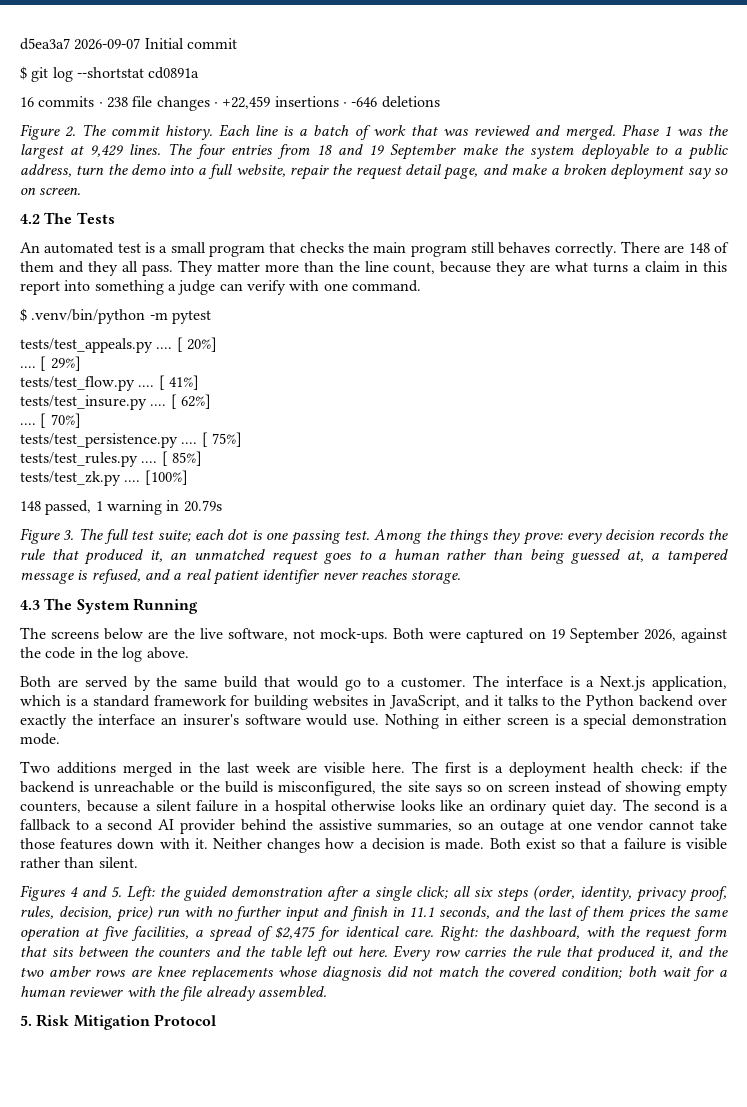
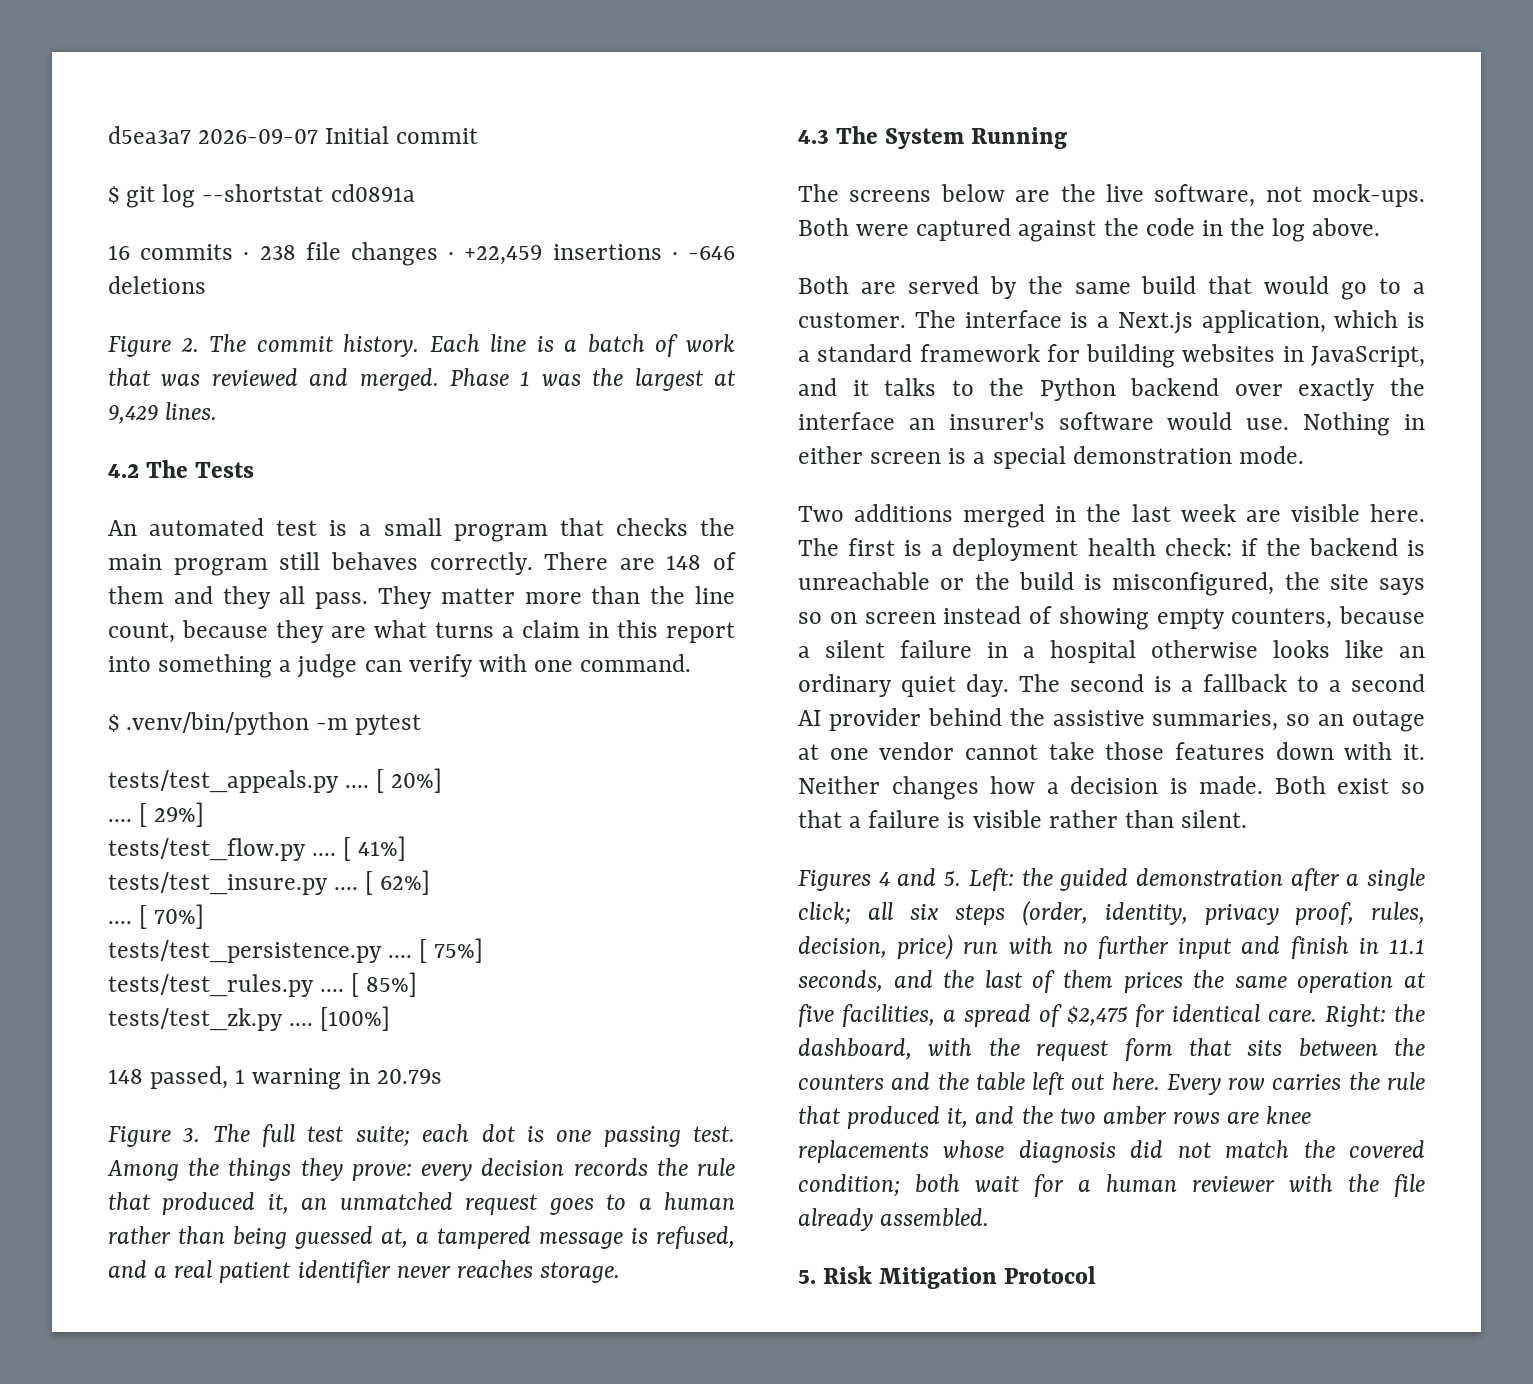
[168,143,728,160] [20,164,728,180] [20,187,82,195] The four entries from 18 and 19 September make the system deployable to a public address, turn the demo into a full website, repair the request detail page, and make a broken deployment say so on screen. -> (218, 411) none
[528,628,676,643] on 19 September 2026, -> (1012, 229) none

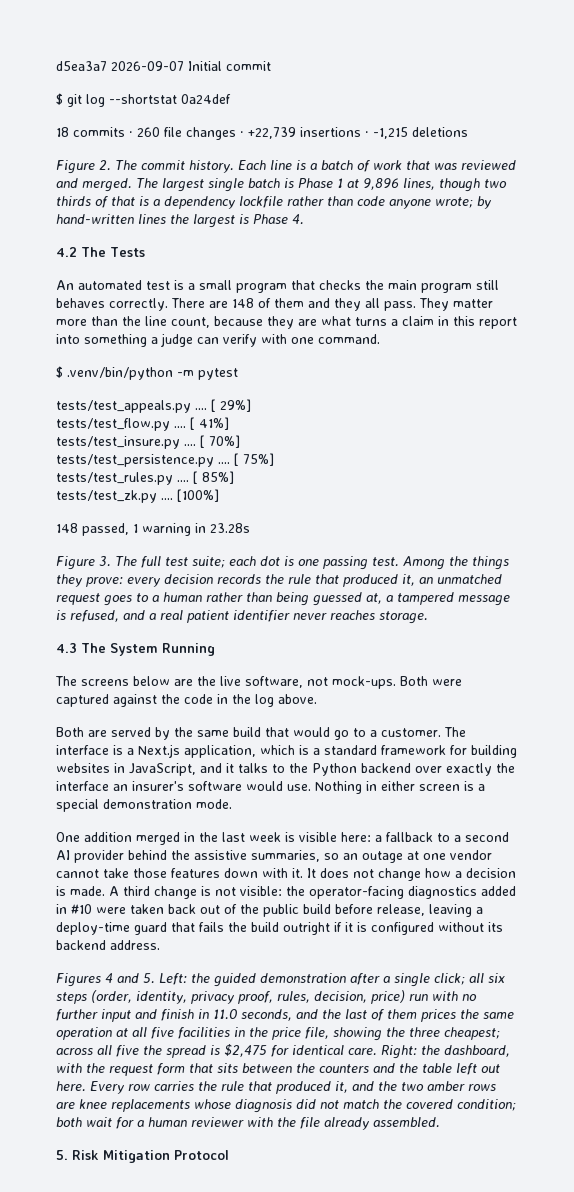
[330,184,415,202] [108,245,130,260] cd0891a // 16 -> [181,94,231,104] [56,127,69,137] 0a24def // 18
[259,245,296,260] 238 -> [137,127,160,137] 260
[464,245,543,265] +22,459 -> [248,127,296,139] +22,739
[688,246,736,260] -646 -> [373,127,408,139] -1,215
[450,368,736,391] [108,402,218,424] Phase 1 was the largest at 9,429 lines. -> [136,178,507,192] [56,196,492,209] [56,214,304,228] The largest single batch is Phase 1 at 9,896 lines, though two thirds of that is a dependency lockfile rather than code anyone wrote; by hand-written lines the largest is Phase 4.
[391,768,443,793] [108,803,148,827] 20%] // .... [ -> (216, 405) none
[380,870,431,895] [108,905,148,929] 62%] // .... [ -> (205, 441) none
[376,1069,442,1084] 20.79s -> [210,523,250,533] 23.28s
[798,504,954,522] Two additions -> [56,832,132,842] One addition
[1245,504,1425,522] [798,538,1425,561] [798,572,1425,596] [798,606,1425,630] [798,640,1425,663] [798,674,1172,697] are visible here. The first is a deployment health check: if the backend is unreachable or the build is misconfigured, the site says so on screen instead of showing empty counters, because a silent failure in a hospital otherwise looks like an ordinary quiet day. The second is -> [285,832,371,842] is visible here:
[798,776,979,800] Neither changes -> [307,868,421,881] It does not change
[1274,776,1425,794] [798,810,1248,828] Both exist so that a failure is visible rather than silent. -> [109,886,516,899] [56,904,483,917] [56,922,503,935] [56,940,160,950] A third change is not visible: the operator-facing diagnostics added in #10 were taken back out of the public build before release, leaving a deploy-time guard that fails the build outright if it is configured without its backend address.
[1389,939,1425,954] 11.1 -> [213,1009,237,1020] 11.0
[798,1004,1062,1027] five facilities, a spread of -> [132,1027,500,1041] [56,1045,220,1058] all five facilities in the price file, showing the three cheapest; across all five the spread is

